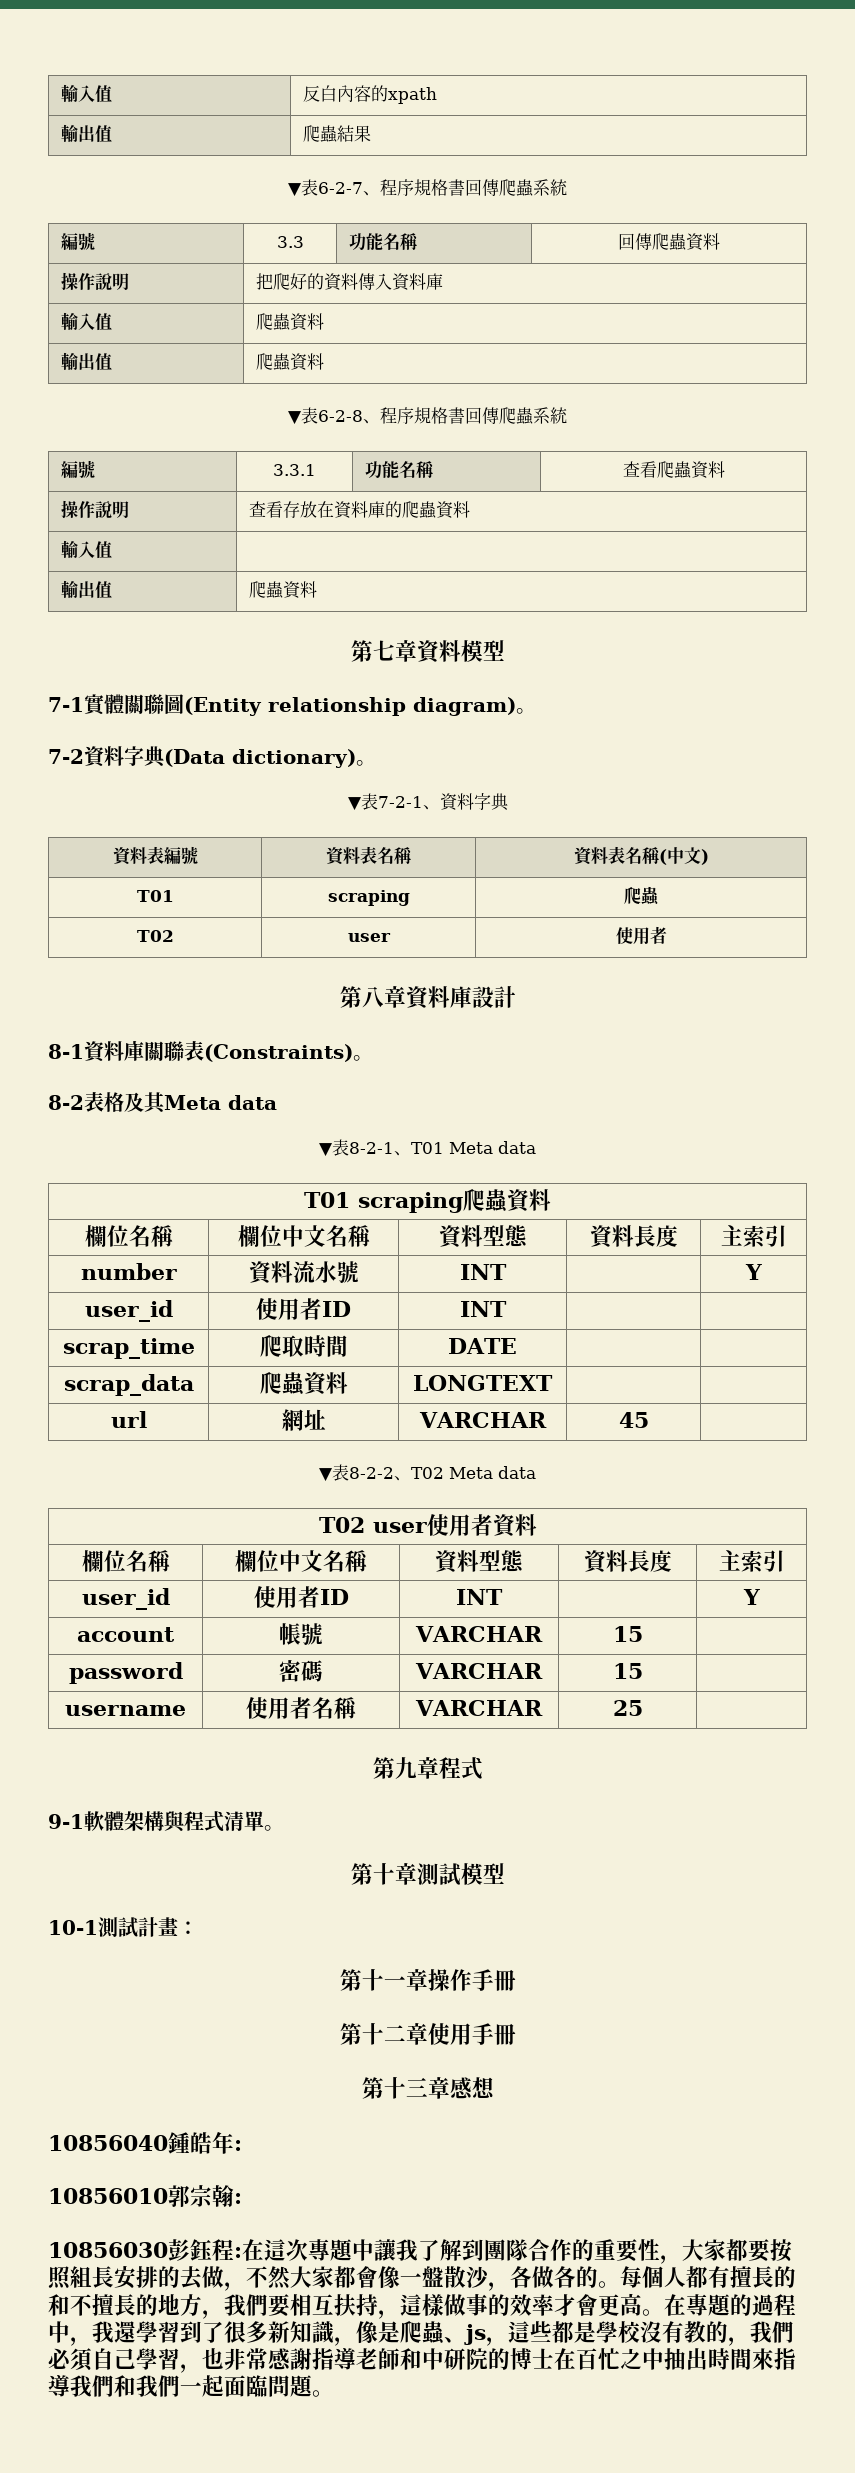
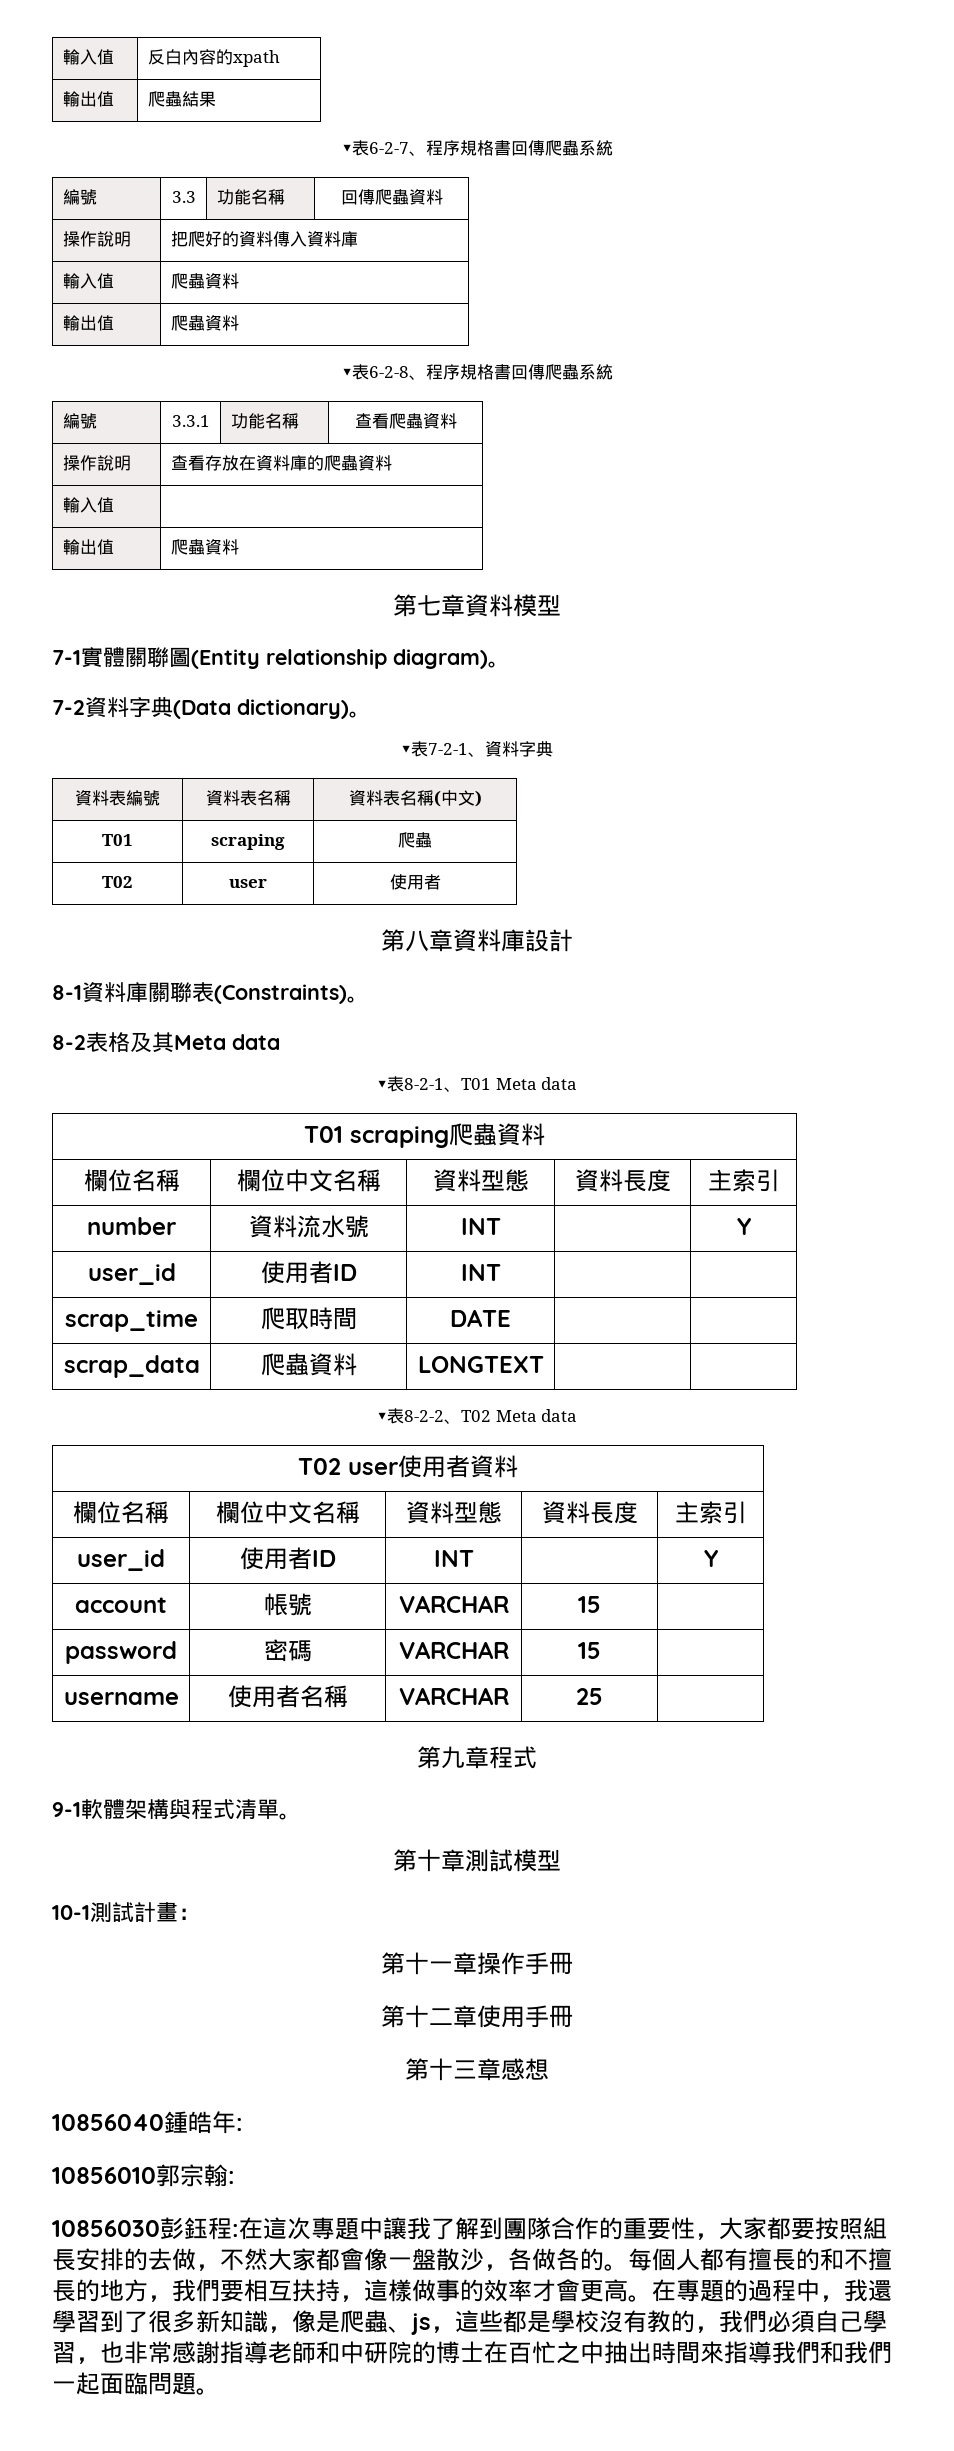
[110,1411,147,1428] [281,1409,326,1431] [418,1412,547,1428] [618,1412,649,1428] // url | 網址 | VARCHAR | 45 | -> (544, 1364) none

